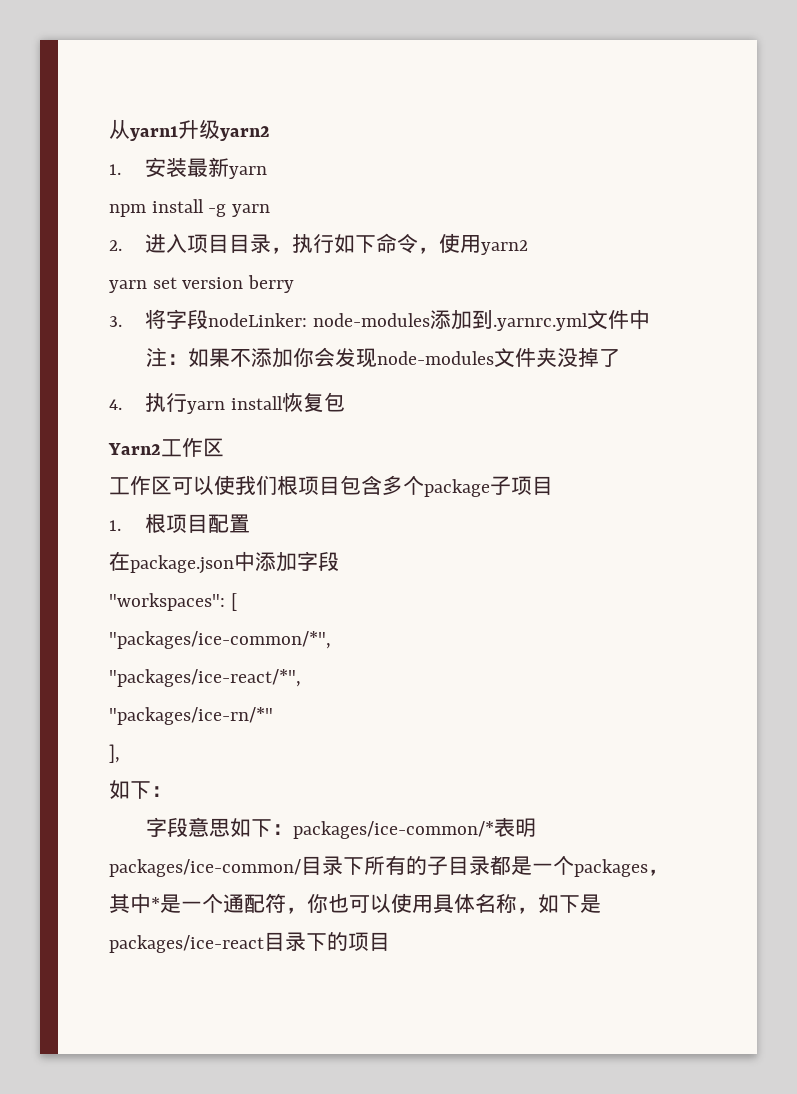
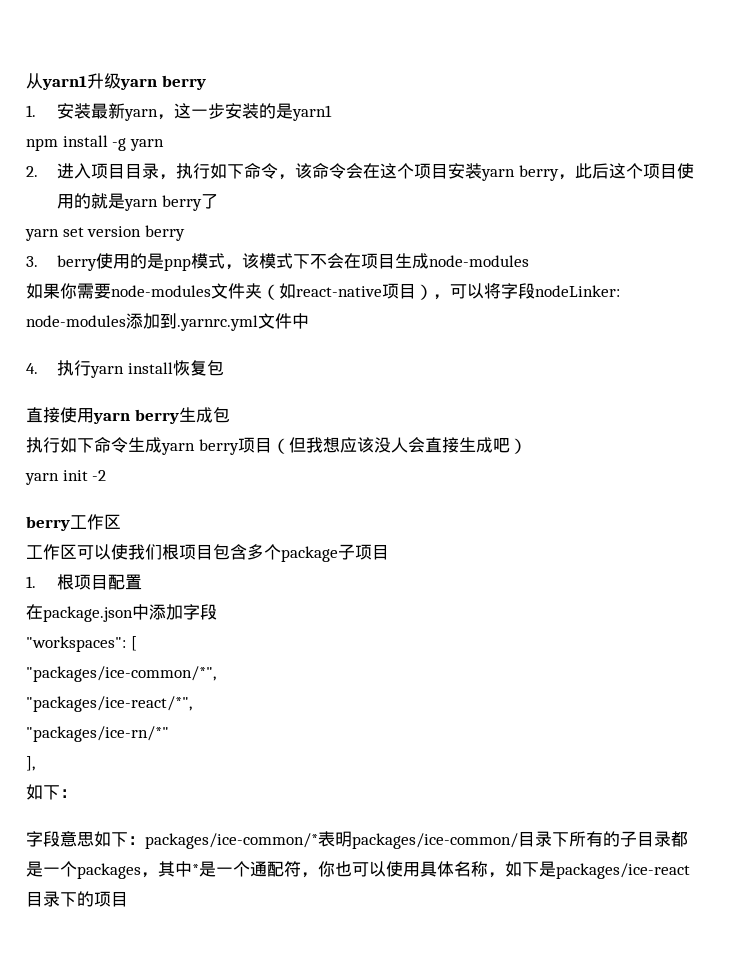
[220,126,270,141] yarn2 -> [120,75,206,90] yarn berry
(268, 172) none -> [157,103,333,121] ，这一步安装的是yarn1
[439,233,529,255] 使用yarn2 -> [295,163,695,181] [57,193,219,211] 该命令会在这个项目安装yarn berry，此后这个项目使用的就是yarn berry了
(122, 321) none -> [57,253,530,271] [26,283,484,300] berry使用的是pnp模式，该模式下不会在项目生成node-modules // 如果你需要node-modules文件夹（如react-native项目），可以
[146,347,621,368] // 注：如果不添加你会发现node-modules文件夹没掉了 -> (309, 321) none
[108,443,161,455] Yarn2 -> [26,407,230,424] [26,437,527,455] [25,470,107,485] [26,516,70,531] 直接使用yarn berry生成包 // 执行如下命令生成yarn berry项目（但我想应该没人会直接生成吧） // yarn init -2 // berry

